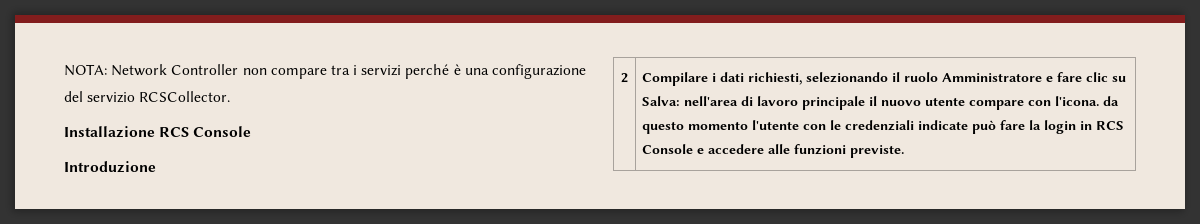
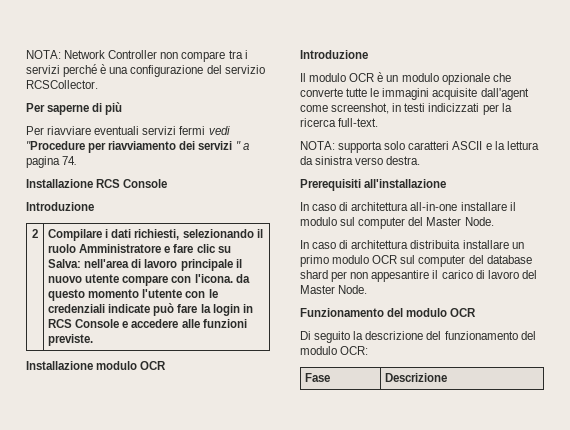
(231, 96) none -> [26,102,123,115] [26,126,230,135] [26,141,249,153] [26,156,78,168] // Per saperne di più // Per riavviare eventuali servizi fermi vedi "Procedure per riavviamento dei servizi " a pagina 74.
(905, 151) none -> [26,361,167,370] [300,50,368,59] [300,72,511,85] [300,88,529,100] [300,103,512,115] [300,118,379,127] [300,141,539,153] [300,156,421,165] [300,179,447,191] [300,202,516,211] [300,217,494,229] [300,240,524,249] [300,255,532,267] [300,270,537,282] [300,285,368,294] [300,308,477,317] [300,331,536,343] [300,346,369,355] [305,373,331,382] [385,373,448,382] // Installazione modulo OCR // Introduzione // Il modulo OCR è un modulo opzionale che converte tutte le immagini acquisite dall'agent come screenshot, in testi indicizzati per la ricerca full-text. // NOTA: supporta solo caratteri ASCII e la lettura da sinistra verso destra. // Prerequisiti all'installazione // In caso di architettura all-in-one installare il modulo sul computer del Master Node. // In caso di architettura distribuita installare un primo modulo OCR sul computer del database shard per non appesantire il carico di lavoro del Master Node. // Funzionamento del modulo OCR // Di seguito la descrizione del funzionamento del modulo OCR: // Fase | Descrizione

